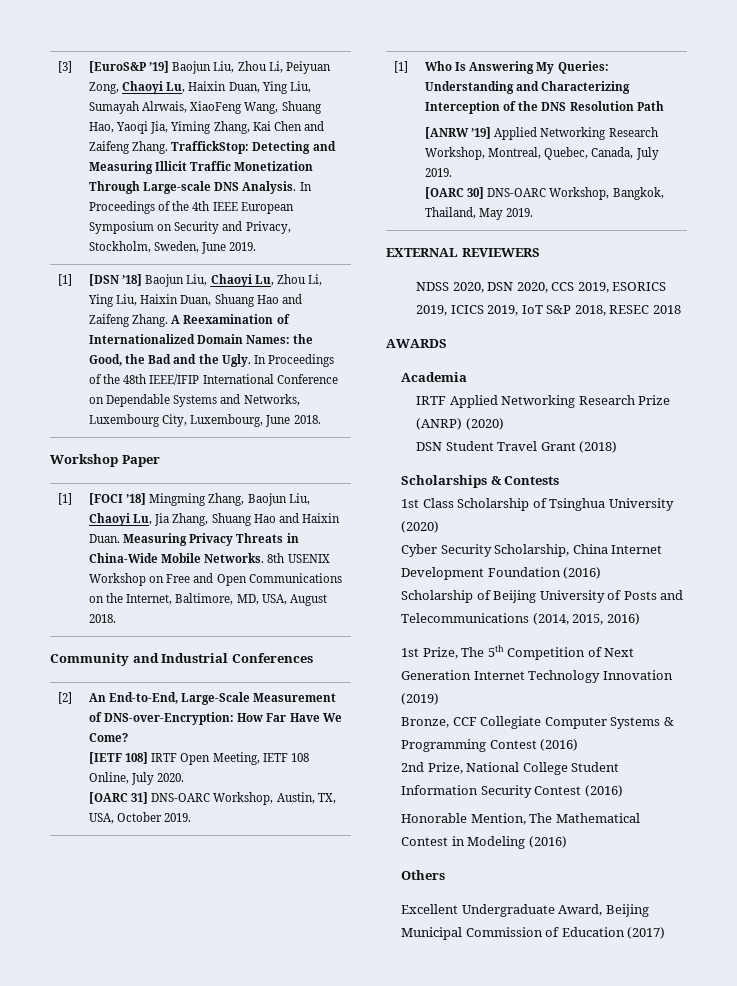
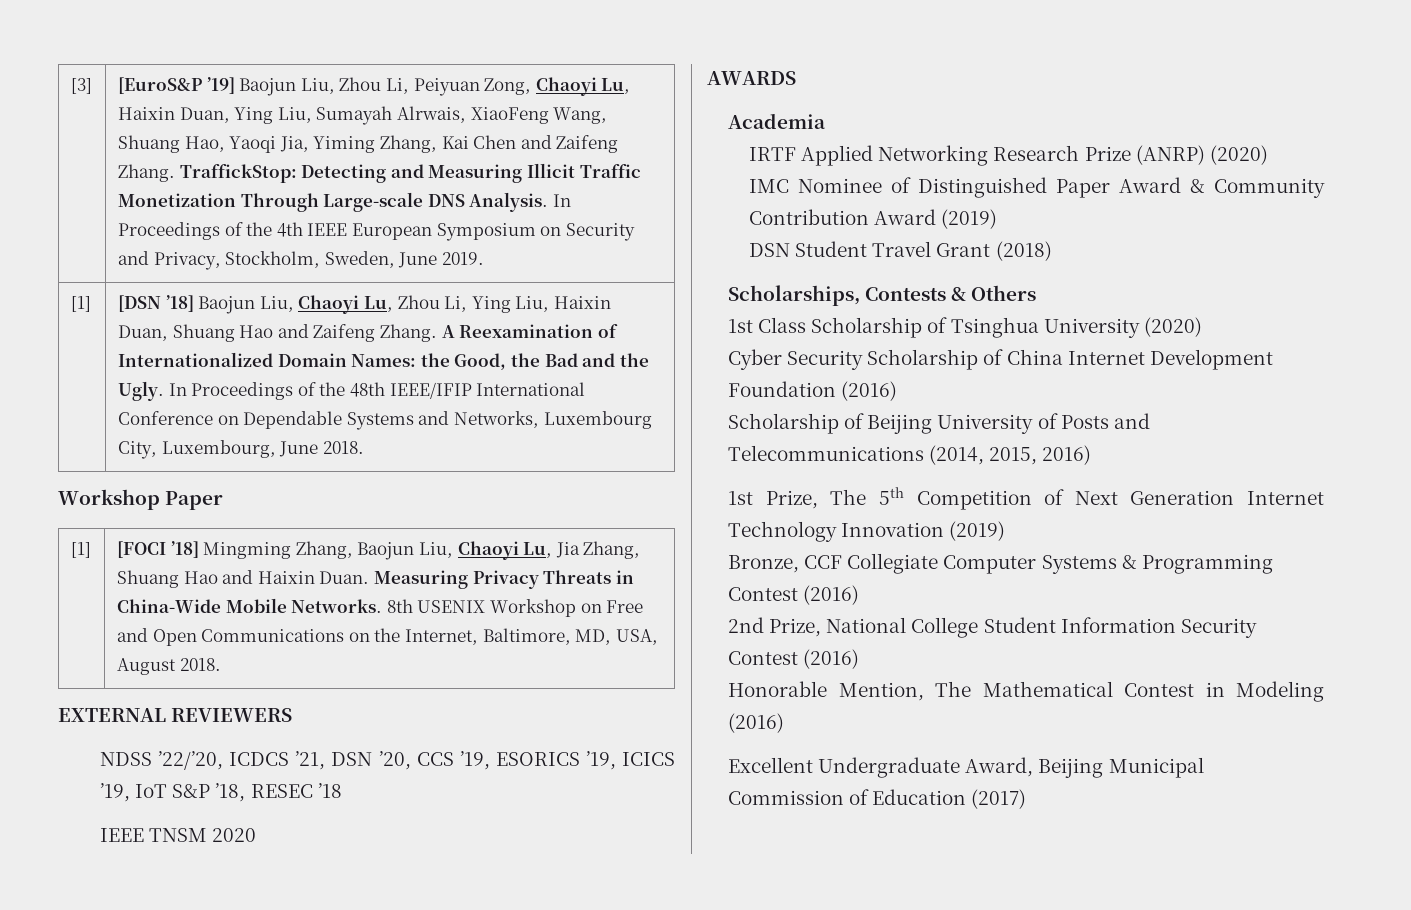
[50,653,313,666] [58,692,73,704] [89,692,337,705] [89,712,342,725] [89,733,129,742] [89,752,309,765] [89,772,185,785] [89,792,336,805] [89,812,192,824] [394,61,409,73] [425,61,609,74] [425,81,631,94] [425,101,664,114] [425,127,658,140] [425,147,659,160] [425,168,453,177] [425,187,664,200] [425,207,534,220] [386,248,540,257] [416,282,667,293] [416,305,681,316] Community and Industrial Conferences // [2] | An End-to-End, Large-Scale Measurement of DNS-over-Encryption: How Far Have We Come? // [IETF 108] IRTF Open Meeting, IETF 108 Online, July 2020. // [OARC 31] DNS-OARC Workshop, Austin, TX, USA, October 2019. // [1] | Who Is Answering My Queries: Understanding and Characterizing Interception of the DNS Resolution Path // [ANRW ’19] Applied Networking Research Workshop, Montreal, Quebec, Canada, July 2019. // [OARC 30] DNS-OARC Workshop, Bangkok, Thailand, May 2019. // EXTERNAL REVIEWERS // NDSS 2020, DSN 2020, CCS 2019, ESORICS 2019, ICICS 2019, IoT S&P 2018, RESEC 2018 -> [58,708,293,722] [100,751,675,770] [100,783,342,802] [100,828,257,842] EXTERNAL REVIEWERS // NDSS ’22/’20, ICDCS ’21, DSN ’20, CCS ’19, ESORICS ’19, ICICS ’19, IoT S&P ’18, RESEC ’18 // IEEE TNSM 2020
(504, 424) none -> [749,177,1325,198] [749,209,998,229] // IMC Nominee of Distinguished Paper Award & Community Contribution Award (2019)
[401,475,560,488] Scholarships & Contests -> [728,285,1037,306] Scholarships, Contests & Others
[494,544,570,557] Scholarship, -> [867,349,1004,370] Scholarship of
[401,870,446,880] // Others -> (785, 723) none

